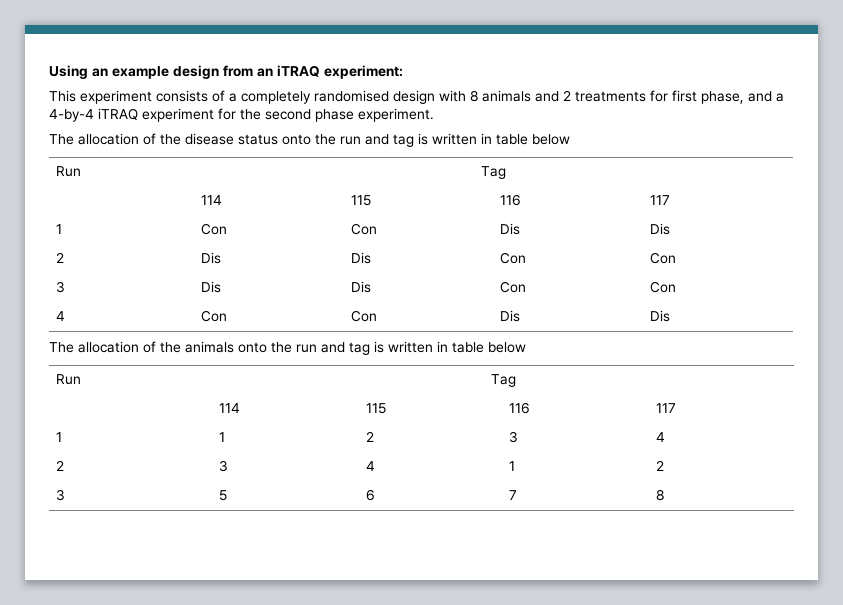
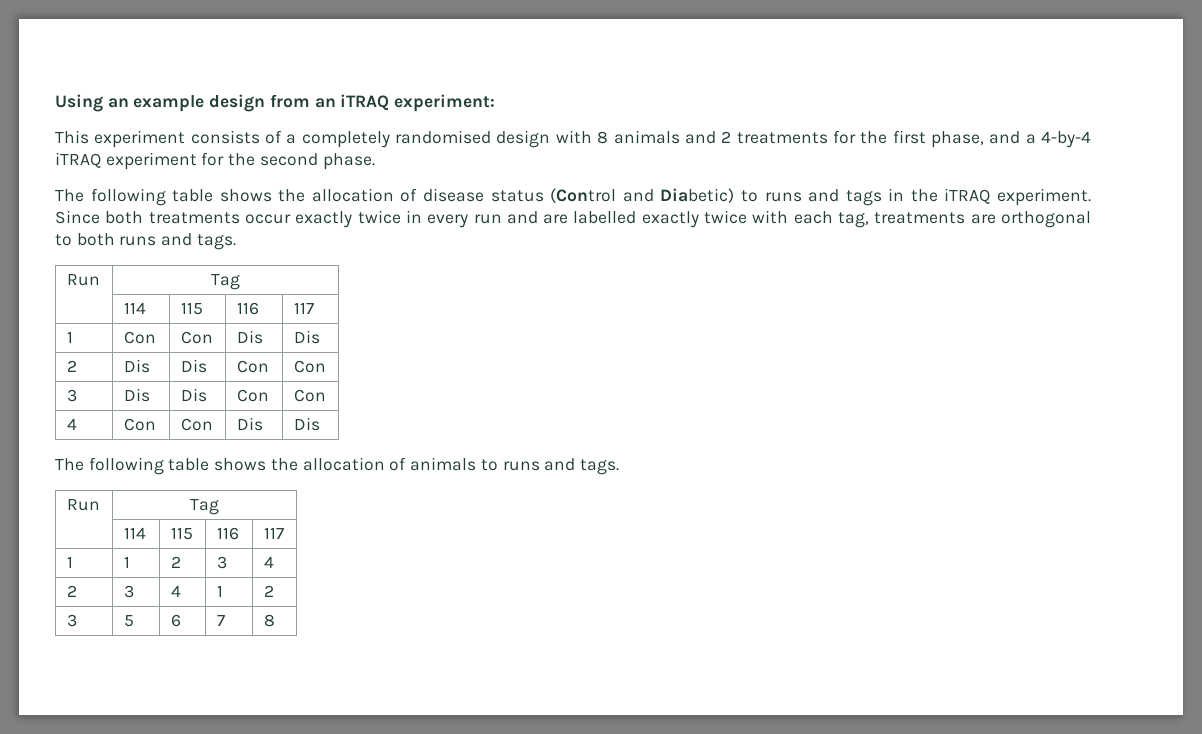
(668, 96) none -> [860,131,888,144] the
[315,108,434,122] [49,133,181,145] phase experiment. // The allocation of the -> [322,153,375,170] [55,188,418,206] phase. // The following table shows the allocation of
[282,133,570,147] onto the run and tag is written in table below -> [550,188,1091,206] [55,210,1091,228] [55,233,236,250] (Control and Diabetic) to runs and tags in the iTRAQ experiment. Since both treatments occur exactly twice in every run and are labelled exactly twice with each tag, treatments are orthogonal to both runs and tags.
[78,341,526,355] allocation of the animals onto the run and tag is written in table below -> [88,457,619,475] following table shows the allocation of animals to runs and tags.

